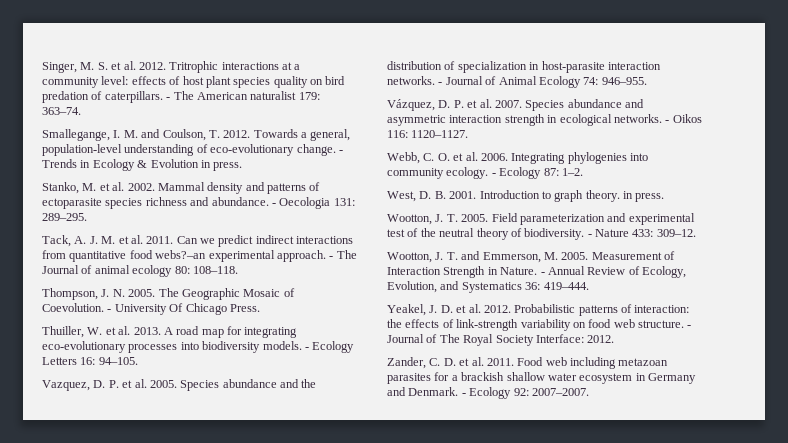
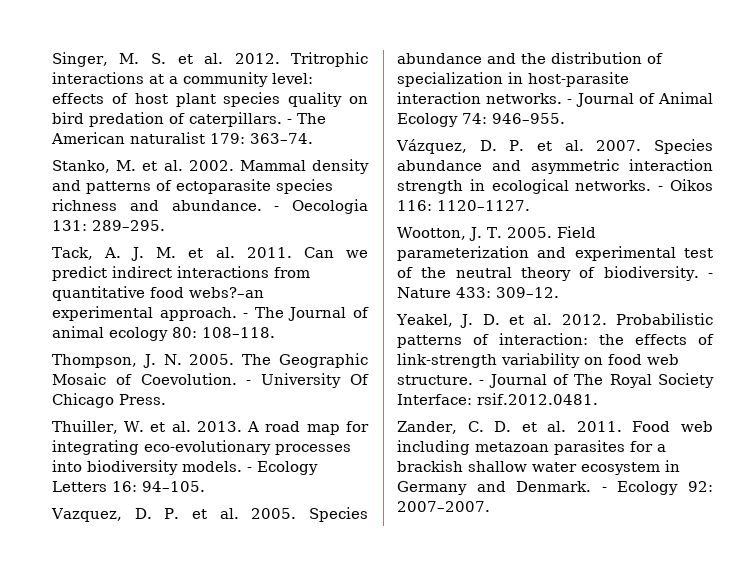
[42,129,351,141] [42,144,343,156] [42,159,243,171] // Smallegange, I. M. and Coulson, T. 2012. Towards a general, population-level understanding of eco-evolutionary change. - Trends in Ecology & Evolution in press. -> (313, 138) none
[387,152,648,164] [387,167,583,179] [387,190,665,202] // Webb, C. O. et al. 2006. Integrating phylogenies into community ecology. - Ecology 87: 1–2. // West, D. B. 2001. Introduction to graph theory. in press. -> (530, 205) none
[387,251,675,263] [387,266,686,278] [387,281,589,293] // Wootton, J. T. and Emmerson, M. 2005. Measurement of Interaction Strength in Nature. - Annual Review of Ecology, Evolution, and Systematics 36: 419–444. -> (559, 292) none
[587,335,615,343] 2012. -> [477,393,598,405] rsif.2012.0481.

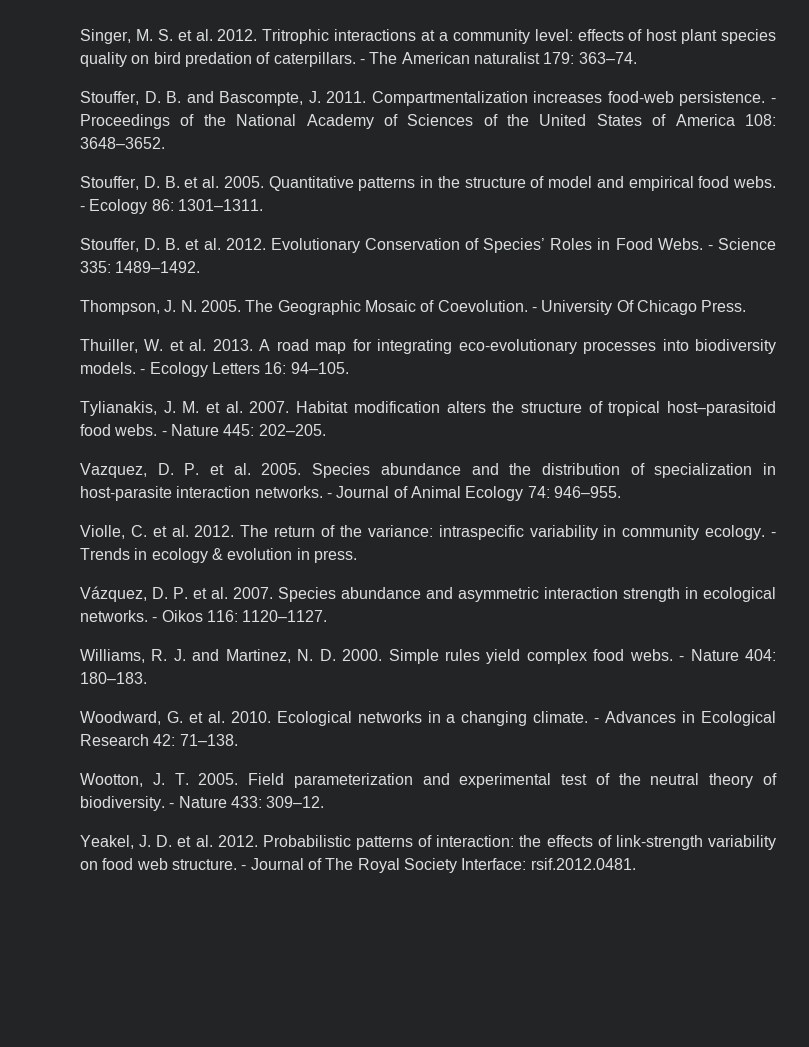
[52,159,369,174] [52,179,333,194] [52,199,368,214] [52,220,165,231] [52,247,368,261] [52,266,310,281] [52,286,264,301] [52,306,369,321] [52,326,275,341] Stanko, M. et al. 2002. Mammal density and patterns of ectoparasite species richness and abundance. - Oecologia 131: 289–295. // Tack, A. J. M. et al. 2011. Can we predict indirect interactions from quantitative food webs?–an experimental approach. - The Journal of animal ecology 80: 108–118. -> [80,91,776,106] [80,114,776,129] [80,137,165,149] [80,176,776,191] [80,199,263,214] [80,238,776,253] [80,261,201,273] Stouffer, D. B. and Bascompte, J. 2011. Compartmentalization increases food-web persistence. - Proceedings of the National Academy of Sciences of the United States of America 108: 3648–3652. // Stouffer, D. B. et al. 2005. Quantitative patterns in the structure of model and empirical food webs. - Ecology 86: 1301–1311. // Stouffer, D. B. et al. 2012. Evolutionary Conservation of Species’ Roles in Food Webs. - Science 335: 1489–1492.
(205, 486) none -> [80,401,776,416] [80,424,326,436] // Tylianakis, J. M. et al. 2007. Habitat modification alters the structure of tropical host–parasitoid food webs. - Nature 445: 202–205.
(565, 118) none -> [80,525,777,540] [80,548,357,563] // Violle, C. et al. 2012. The return of the variance: intraspecific variability in community ecology. - Trends in ecology & evolution in press.
(530, 205) none -> [80,649,776,664] [80,672,147,684] [80,711,777,726] [80,734,238,746] // Williams, R. J. and Martinez, N. D. 2000. Simple rules yield complex food webs. - Nature 404: 180–183. // Woodward, G. et al. 2010. Ecological networks in a changing climate. - Advances in Ecological Research 42: 71–138.
[397,421,713,434] [397,440,666,455] [397,460,680,475] [397,481,713,495] [397,501,490,512] // Zander, C. D. et al. 2011. Food web including metazoan parasites for a brackish shallow water ecosystem in Germany and Denmark. - Ecology 92: 2007–2007. -> (636, 864) none

